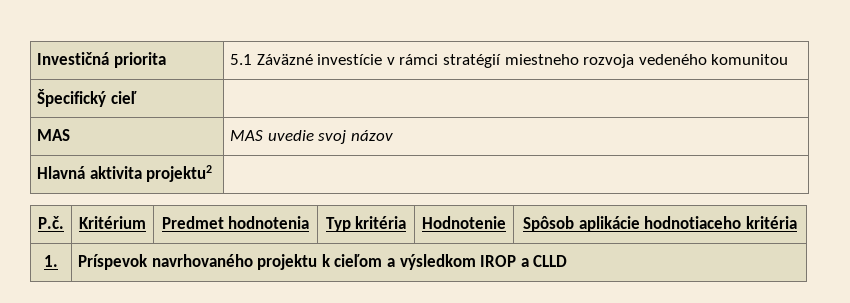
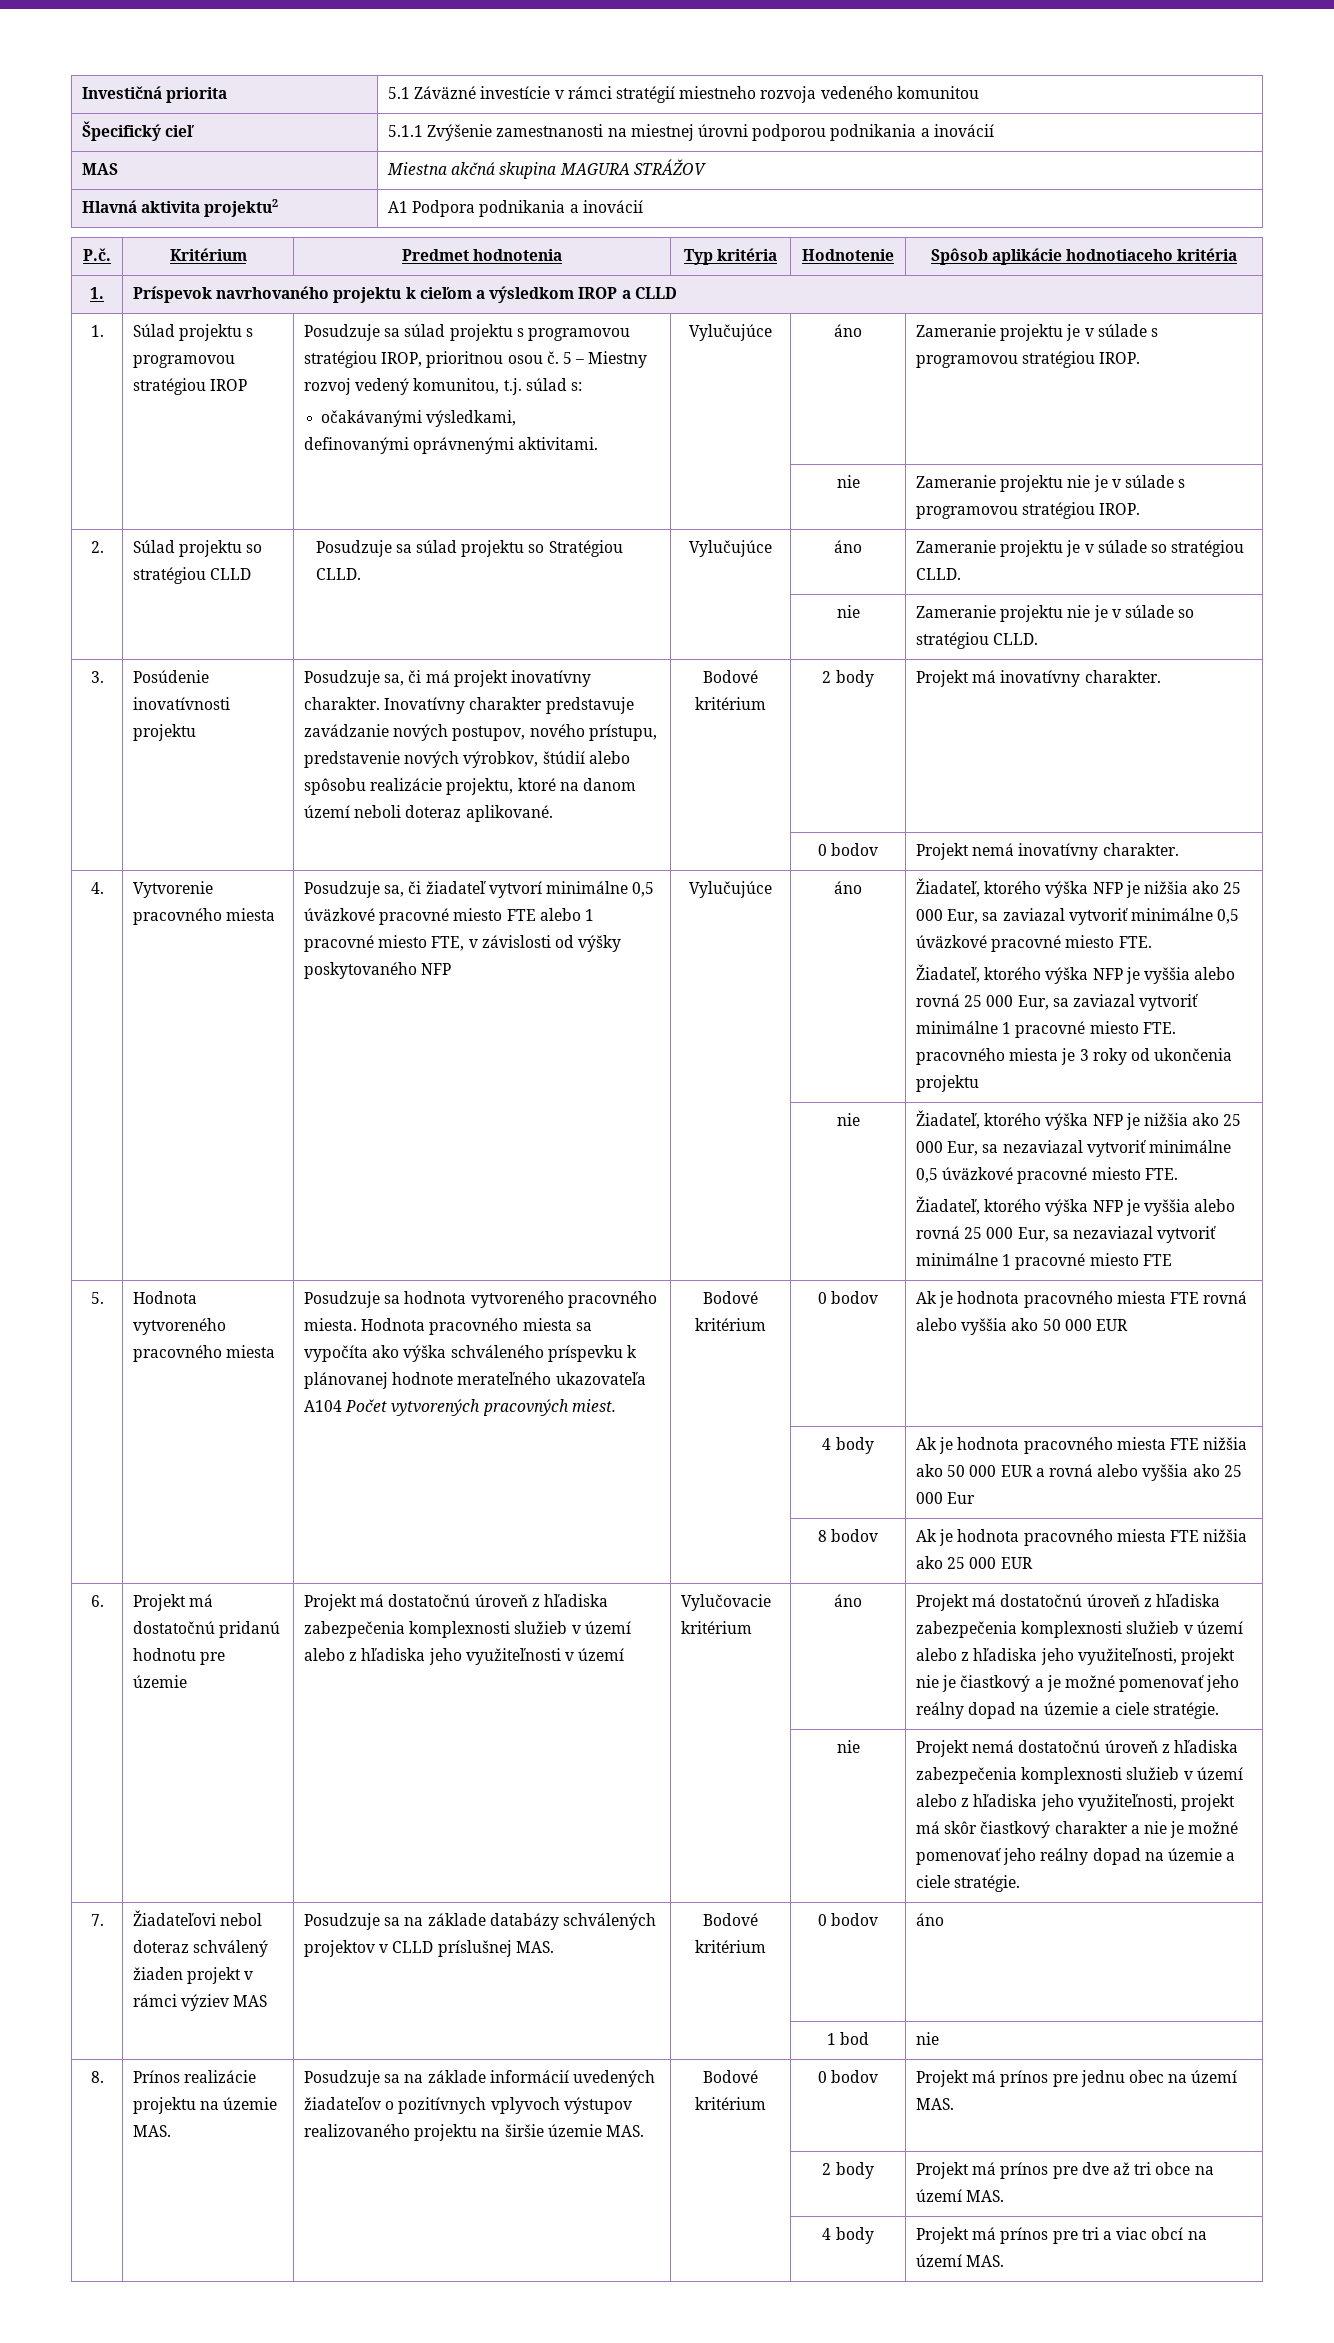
[37,129,71,141] [230,130,393,144] [37,165,213,182] // MAS | MAS uvedie svoj názov // Hlavná aktivita projektu2 | -> [388,124,994,141] [82,163,119,175] [387,159,706,179] [82,199,279,217] [388,200,643,217] 5.1.1 Zvýšenie zamestnanosti na miestnej úrovni podporou podnikania a inovácií // MAS | Miestna akčná skupina MAGURA STRÁŽOV // Hlavná aktivita projektu2 | A1 Podpora podnikania a inovácií
(568, 261) none -> [90,325,104,337] [133,324,254,341] [133,355,236,368] [133,378,248,395] [304,324,631,341] [304,351,648,368] [304,378,583,395] [321,410,517,427] [304,437,599,454] [689,324,772,341] [834,324,862,337] [916,324,1159,341] [916,351,1141,368] [836,475,860,488] [916,475,1186,492] [916,502,1141,519] [90,541,104,553] [133,540,263,557] [133,567,252,584] [315,540,623,557] [315,568,361,580] [689,540,772,557] [834,540,862,553] [916,540,1245,557] [916,568,962,580] [836,605,860,618] [916,605,1195,622] [916,632,1039,649] [90,671,104,683] [133,670,210,683] [133,697,231,710] [133,724,197,741] [304,670,592,687] [304,697,634,714] [304,724,657,741] [304,751,630,768] [304,778,637,795] [304,805,553,822] [703,670,758,683] [695,697,766,710] [822,670,874,687] [916,670,1161,687] [817,843,879,856] [916,843,1179,860] [90,882,104,894] [133,881,214,898] [133,908,276,925] [304,881,655,898] [304,908,595,925] [304,935,622,952] [304,962,452,979] [689,881,772,898] [834,881,862,894] [916,878,1242,898] [916,908,1240,925] [916,935,1152,952] [916,964,1236,984] [916,994,1199,1011] [916,1021,1176,1038] [916,1048,1233,1065] [916,1075,980,1092] [836,1113,860,1126] [916,1110,1242,1130] [916,1140,1232,1157] [916,1167,1178,1184] [916,1196,1236,1216] [916,1226,1217,1243] [916,1253,1172,1270] [90,1292,104,1304] [133,1291,198,1304] [133,1318,227,1335] [133,1345,276,1362] [304,1291,657,1308] [304,1318,592,1335] [304,1345,638,1362] [304,1372,646,1389] [304,1399,616,1416] [703,1291,758,1304] [695,1318,766,1331] [817,1291,879,1304] [916,1291,1248,1308] [916,1318,1129,1335] [822,1437,874,1454] [916,1437,1248,1454] [916,1464,1242,1481] [916,1492,976,1504] [817,1529,879,1542] [916,1529,1248,1546] [916,1556,1033,1569] [90,1595,104,1607] [133,1594,214,1611] [133,1621,281,1638] [133,1648,226,1665] [133,1675,188,1688] [304,1594,609,1611] [304,1621,631,1638] [304,1648,625,1665] [681,1594,772,1611] [681,1621,753,1634] [834,1594,862,1607] [916,1594,1221,1611] [916,1621,1243,1638] [916,1648,1236,1665] [916,1675,1240,1692] [916,1702,1220,1719] [836,1740,860,1753] [916,1740,1239,1757] [916,1767,1243,1784] [916,1794,1236,1811] [916,1821,1239,1838] [916,1848,1236,1865] [916,1875,1021,1892] [90,1914,104,1926] [133,1910,263,1926] [133,1940,269,1957] [133,1967,254,1984] [133,1994,268,2011] [304,1913,657,1930] [304,1940,554,1957] [703,1913,758,1926] [695,1940,766,1953] [817,1913,879,1926] [916,1913,945,1926] [826,2032,870,2045] [916,2032,940,2045] [90,2071,104,2083] [133,2070,257,2083] [133,2097,278,2114] [133,2125,172,2137] [304,2070,656,2087] [304,2097,632,2114] [304,2124,645,2141] [703,2070,758,2083] [695,2097,766,2110] [817,2070,879,2083] [916,2070,1238,2087] [916,2098,955,2110] [822,2162,874,2179] [916,2162,1214,2179] [916,2189,1005,2202] [822,2227,874,2244] [916,2227,1207,2244] [916,2254,1005,2267] // 1. | Súlad projektu s programovou stratégiou IROP | Posudzuje sa súlad projektu s programovou stratégiou IROP, prioritnou osou č. 5 – Miestny rozvoj vedený komunitou, t.j. súlad s: // očakávanými výsledkami, // definovanými oprávnenými aktivitami. | Vylučujúce | áno | Zameranie projektu je v súlade s programovou stratégiou IROP. // | | | | nie | Zameranie projektu nie je v súlade s programovou stratégiou IROP. // 2. | Súlad projektu so stratégiou CLLD | Posudzuje sa súlad projektu so Stratégiou CLLD. | Vylučujúce | áno | Zameranie projektu je v súlade so stratégiou CLLD. // | | | | nie | Zameranie projektu nie je v súlade so stratégiou CLLD. // 3. | Posúdenie inovatívnosti projektu | Posudzuje sa, či má projekt inovatívny charakter. Inovatívny charakter predstavuje zavádzanie nových postupov, nového prístupu, predstavenie nových výrobkov, štúdií alebo spôsobu realizácie projektu, ktoré na danom území neboli doteraz aplikované. | Bodové kritérium | 2 body | Projekt má inovatívny charakter. // | | | | 0 bodov | Projekt nemá inovatívny charakter. // 4. | Vytvorenie pracovného miesta | Posudzuje sa, či žiadateľ vytvorí minimálne 0,5 úväzkové pracovné miesto FTE alebo 1 pracovné miesto FTE, v závislosti od výšky poskytovaného NFP | Vylučujúce | áno | Žiadateľ, ktorého výška NFP je nižšia ako 25 000 Eur, sa zaviazal vytvoriť minimálne 0,5 úväzkové pracovné miesto FTE. // Žiadateľ, ktorého výška NFP je vyššia alebo rovná 25 000 Eur, sa zaviazal vytvoriť minimálne 1 pracovné miesto FTE. pracovného miesta je 3 roky od ukončenia projektu // | | | | nie | Žiadateľ, ktorého výška NFP je nižšia ako 25 000 Eur, sa nezaviazal vytvoriť minimálne 0,5 úväzkové pracovné miesto FTE. // Žiadateľ, ktorého výška NFP je vyššia alebo rovná 25 000 Eur, sa nezaviazal vytvoriť minimálne 1 pracovné miesto FTE // 5. | Hodnota vytvoreného pracovného miesta | Posudzuje sa hodnota vytvoreného pracovného miesta. Hodnota pracovného miesta sa vypočíta ako výška schváleného príspevku k plánovanej hodnote merateľného ukazovateľa A104 Počet vytvorených pracovných miest. | Bodové kritérium | 0 bodov | Ak je hodnota pracovného miesta FTE rovná alebo vyššia ako 50 000 EUR // | | | | 4 body | Ak je hodnota pracovného miesta FTE nižšia ako 50 000 EUR a rovná alebo vyššia ako 25 000 Eur // | | | | 8 bodov | Ak je hodnota pracovného miesta FTE nižšia ako 25 000 EUR // 6. | Projekt má dostatočnú pridanú hodnotu pre územie | Projekt má dostatočnú úroveň z hľadiska zabezpečenia komplexnosti služieb v území alebo z hľadiska jeho využiteľnosti v území | Vylučovacie kritérium | áno | Projekt má dostatočnú úroveň z hľadiska zabezpečenia komplexnosti služieb v území alebo z hľadiska jeho využiteľnosti, projekt nie je čiastkový a je možné pomenovať jeho reálny dopad na územie a ciele stratégie. // | | | | nie | Projekt nemá dostatočnú úroveň z hľadiska zabezpečenia komplexnosti služieb v území alebo z hľadiska jeho využiteľnosti, projekt má skôr čiastkový charakter a nie je možné pomenovať jeho reálny dopad na územie a ciele stratégie. // 7. | Žiadateľovi nebol doteraz schválený žiaden projekt v rámci výziev MAS | Posudzuje sa na základe databázy schválených projektov v CLLD príslušnej MAS. | Bodové kritérium | 0 bodov | áno // | | | | 1 bod | nie // 8. | Prínos realizácie projektu na územie MAS. | Posudzuje sa na základe informácií uvedených žiadateľov o pozitívnych vplyvoch výstupov realizovaného projektu na širšie územie MAS. | Bodové kritérium | 0 bodov | Projekt má prínos pre jednu obec na území MAS. // | | | | 2 body | Projekt má prínos pre dve až tri obce na území MAS. // | | | | 4 body | Projekt má prínos pre tri a viac obcí na území MAS.

